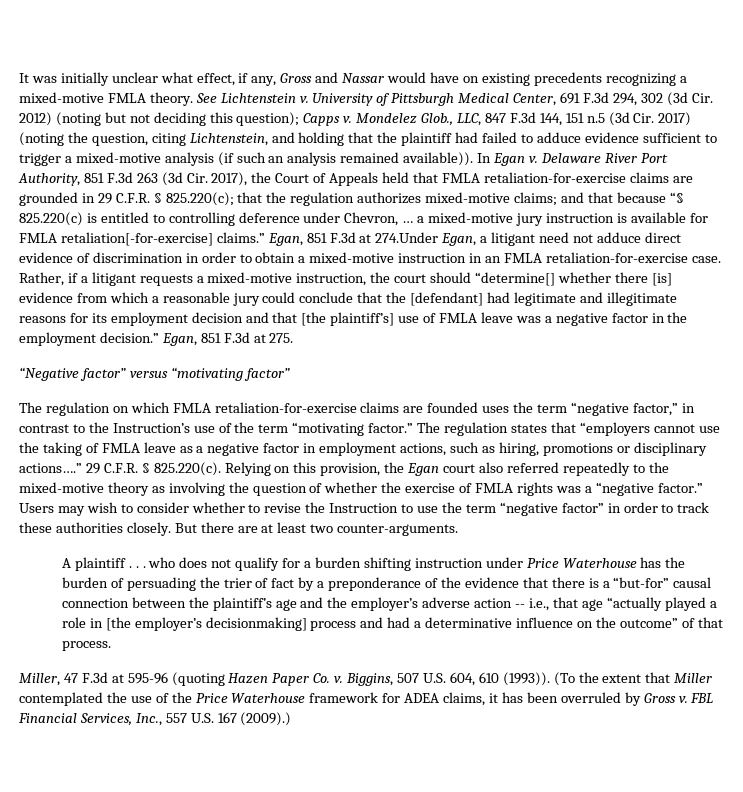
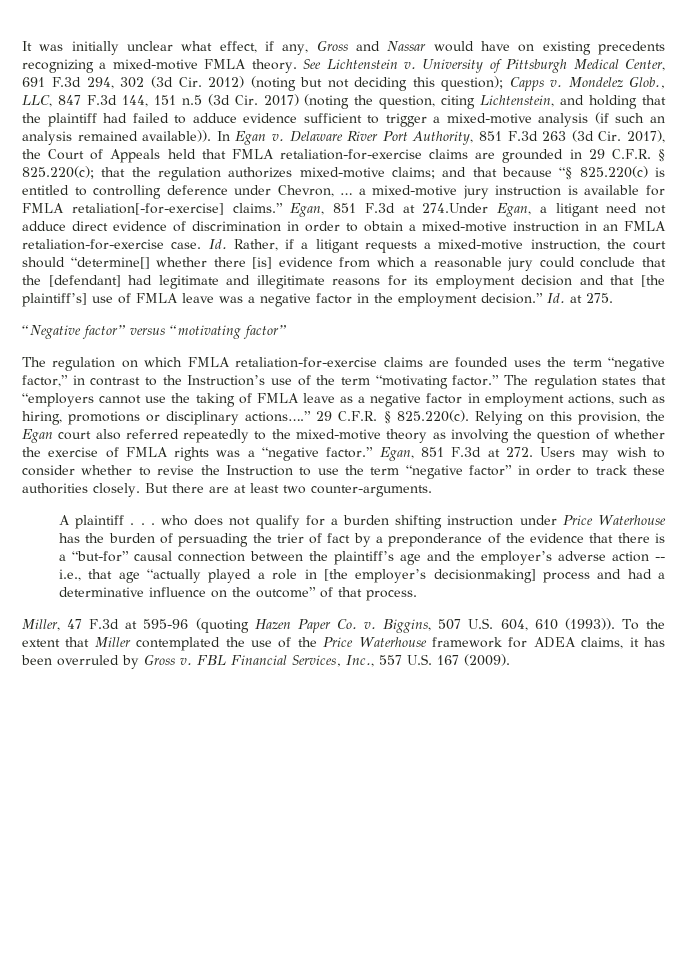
(721, 259) none -> [208,239,227,249] Id.
[161,332,250,346] Egan, 851 F.3d -> [547,293,565,303] Id.
(703, 488) none -> [379,447,533,461] Egan, 851 F.3d at 272.
[553,672,575,686] (To -> [621,619,639,630] To
[240,712,292,726] (2009).) -> [463,654,510,666] (2009).

